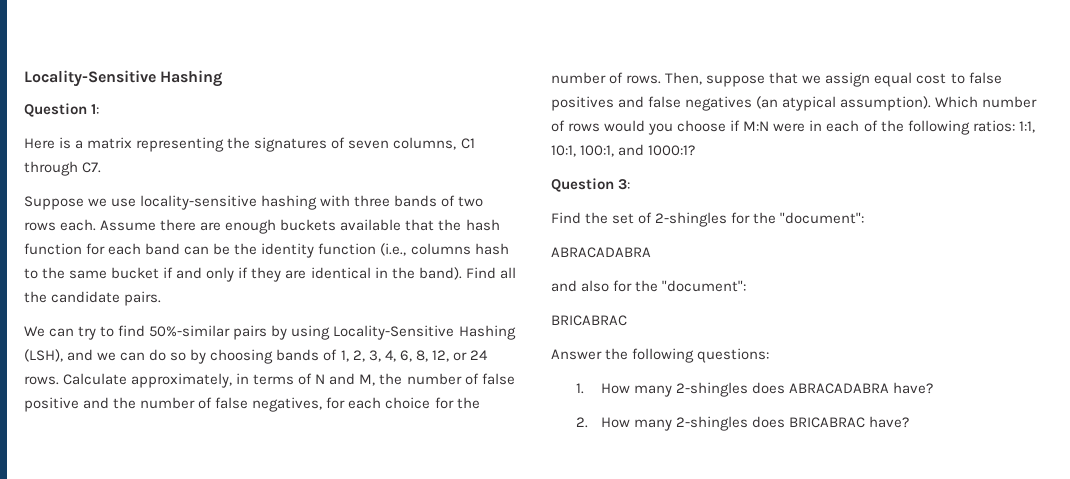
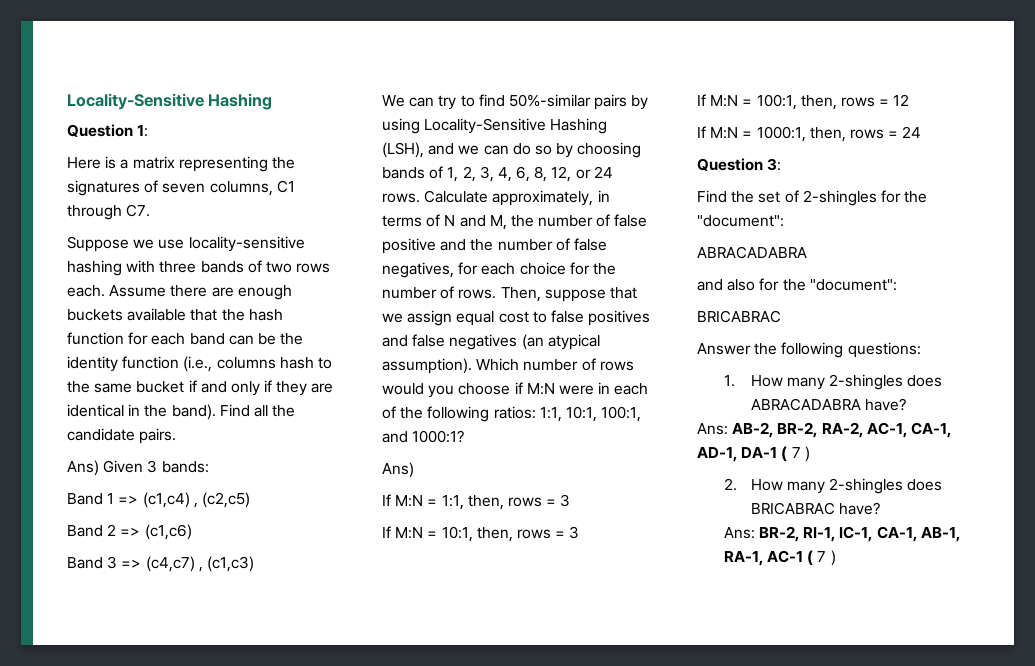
(162, 298) none -> [67,460,209,476] [67,492,250,508] [67,524,192,540] [67,556,254,572] // Ans) Given 3 bands: // Band 1 => (c1,c4) , (c2,c5) // Band 2 => (c1,c6) // Band 3 => (c4,c7) , (c1,c3)
(696, 150) none -> [382,462,414,478] [382,494,571,510] [382,526,580,542] [697,94,910,110] [697,126,922,142] // Ans) // If M:N = 1:1, then, rows = 3 // If M:N = 10:1, then, rows = 3 // If M:N = 100:1, then, rows = 12 // If M:N = 1000:1, then, rows = 24
(934, 388) none -> [697,422,951,438] [697,446,810,462] // Ans: AB-2, BR-2, RA-2, AC-1, CA-1, AD-1, DA-1 ( 7 )
(910, 422) none -> [723,526,960,542] [723,550,836,566] // Ans: BR-2, RI-1, IC-1, CA-1, AB-1, RA-1, AC-1 ( 7 )

